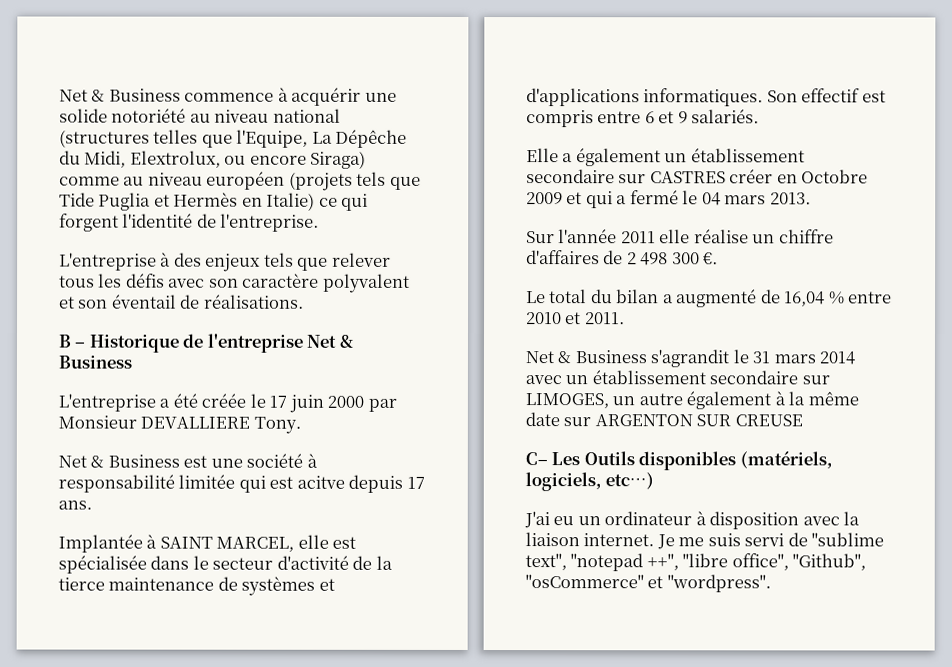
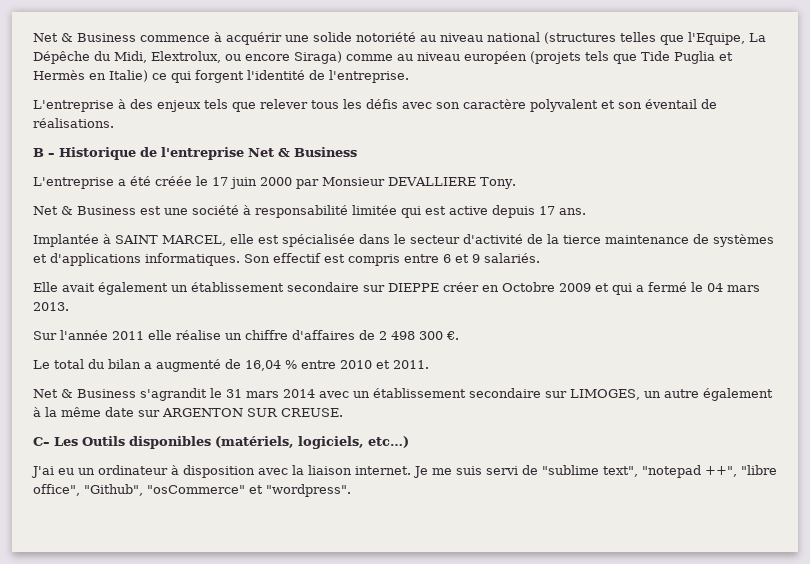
[296,475,345,489] acitve -> [449,206,488,215] active
[562,153,574,163] a -> [62,283,95,292] avait
[649,171,726,184] CASTRES -> [388,283,439,292] DIEPPE
[734,414,803,427] CREUSE -> [281,408,343,417] CREUSE.

